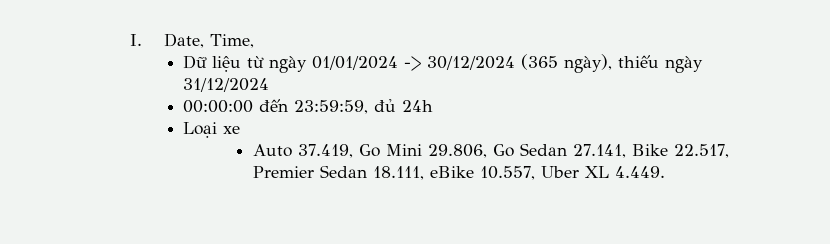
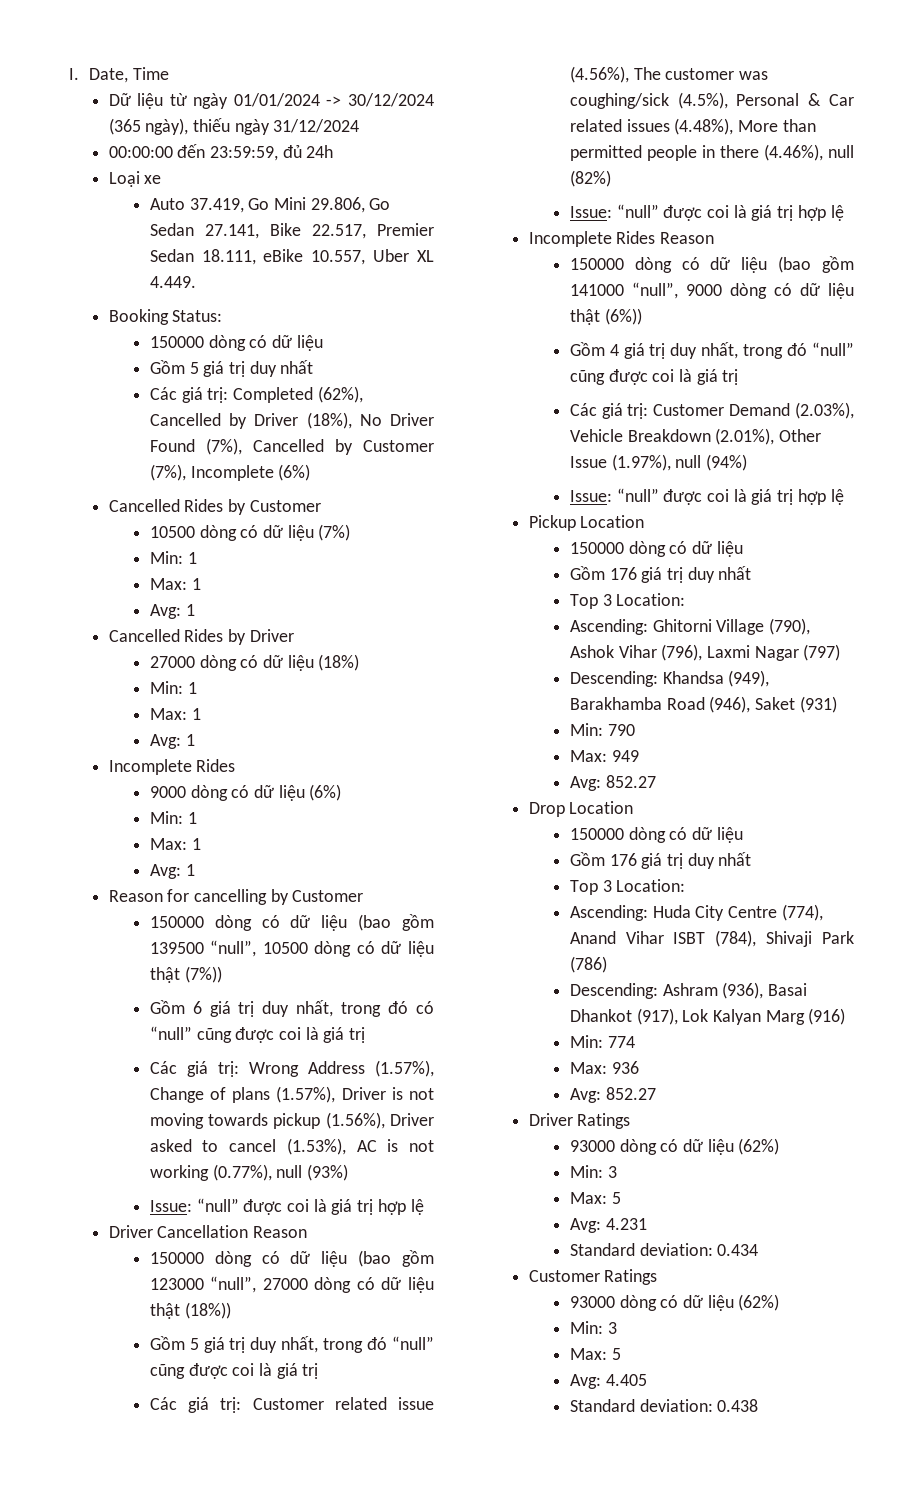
[210,34,255,48] Time, -> [132,67,169,80] Time
(665, 172) none -> [108,309,223,325] [149,335,323,351] [149,360,314,377] [149,386,363,403] [149,412,435,429] [149,438,434,455] [149,464,311,481] [108,499,321,515] [149,524,351,541] [149,551,197,564] [149,578,201,590] [149,604,195,619] [108,629,294,645] [149,654,360,671] [149,681,197,694] [149,708,201,720] [149,734,195,749] [108,759,236,775] [149,784,342,801] [149,811,197,824] [149,838,201,850] [149,864,195,879] [108,889,364,905] [149,914,435,931] [149,940,434,957] [149,966,222,983] [149,1000,434,1017] [149,1026,366,1043] [149,1060,434,1077] [149,1086,434,1103] [149,1112,434,1129] [149,1138,434,1155] [149,1164,348,1181] [149,1198,424,1215] [108,1225,307,1238] [149,1250,435,1267] [149,1276,434,1293] [149,1302,231,1319] [149,1336,434,1353] [149,1363,319,1379] [149,1397,435,1413] [569,66,768,83] [569,92,854,109] [569,118,816,135] [569,144,854,161] [569,170,611,187] [569,204,844,221] [528,231,714,247] [569,256,854,273] [569,282,854,299] [569,308,642,325] [569,342,854,359] [569,369,739,385] [569,402,854,419] [569,428,821,445] [569,454,747,471] [569,488,844,505] [528,515,645,531] [569,541,743,557] [569,566,752,583] [569,593,686,609] [569,618,810,635] [569,644,841,661] [569,670,770,687] [569,696,837,713] [569,723,635,736] [569,750,639,762] [569,775,656,791] [528,801,634,817] [569,827,743,843] [569,852,752,869] [569,879,686,895] [569,904,823,921] [569,930,854,947] [569,956,607,973] [569,982,807,999] [569,1008,846,1025] [569,1035,635,1048] [569,1061,639,1074] [569,1087,656,1103] [528,1113,631,1129] [569,1138,780,1155] [569,1165,617,1178] [569,1192,621,1204] [569,1218,647,1233] [569,1243,759,1256] [528,1269,658,1285] [569,1294,780,1311] [569,1321,617,1334] [569,1348,621,1360] [569,1374,647,1389] [569,1399,759,1412] // Booking Status: // 150000 dòng có dữ liệu // Gồm 5 giá trị duy nhất // Các giá trị: Completed (62%), Cancelled by Driver (18%), No Driver Found (7%), Cancelled by Customer (7%), Incomplete (6%) // Cancelled Rides by Customer // 10500 dòng có dữ liệu (7%) // Min: 1 // Max: 1 // Avg: 1 // Cancelled Rides by Driver // 27000 dòng có dữ liệu (18%) // Min: 1 // Max: 1 // Avg: 1 // Incomplete Rides // 9000 dòng có dữ liệu (6%) // Min: 1 // Max: 1 // Avg: 1 // Reason for cancelling by Customer // 150000 dòng có dữ liệu (bao gồm 139500 “null”, 10500 dòng có dữ liệu thật (7%)) // Gồm 6 giá trị duy nhất, trong đó có “null” cũng được coi là giá trị // Các giá trị: Wrong Address (1.57%), Change of plans (1.57%), Driver is not moving towards pickup (1.56%), Driver asked to cancel (1.53%), AC is not working (0.77%), null (93%) // Issue: “null” được coi là giá trị hợp lệ // Driver Cancellation Reason // 150000 dòng có dữ liệu (bao gồm 123000 “null”, 27000 dòng có dữ liệu thật (18%)) // Gồm 5 giá trị duy nhất, trong đó “null” cũng được coi là giá trị // Các giá trị: Customer related issue (4.56%), The customer was coughing/sick (4.5%), Personal & Car related issues (4.48%), More than permitted people in there (4.46%), null (82%) // Issue: “null” được coi là giá trị hợp lệ // Incomplete Rides Reason // 150000 dòng có dữ liệu (bao gồm 141000 “null”, 9000 dòng có dữ liệu thật (6%)) // Gồm 4 giá trị duy nhất, trong đó “null” cũng được coi là giá trị // Các giá trị: Customer Demand (2.03%), Vehicle Breakdown (2.01%), Other Issue (1.97%), null (94%) // Issue: “null” được coi là giá trị hợp lệ // Pickup Location // 150000 dòng có dữ liệu // Gồm 176 giá trị duy nhất // Top 3 Location: // Ascending: Ghitorni Village (790), Ashok Vihar (796), Laxmi Nagar (797) // Descending: Khandsa (949), Barakhamba Road (946), Saket (931) // Min: 790 // Max: 949 // Avg: 852.27 // Drop Location // 150000 dòng có dữ liệu // Gồm 176 giá trị duy nhất // Top 3 Location: // Ascending: Huda City Centre (774), Anand Vihar ISBT (784), Shivaji Park (786) // Descending: Ashram (936), Basai Dhankot (917), Lok Kalyan Marg (916) // Min: 774 // Max: 936 // Avg: 852.27 // Driver Ratings // 93000 dòng có dữ liệu (62%) // Min: 3 // Max: 5 // Avg: 4.231 // Standard deviation: 0.434 // Customer Ratings // 93000 dòng có dữ liệu (62%) // Min: 3 // Max: 5 // Avg: 4.405 // Standard deviation: 0.438

